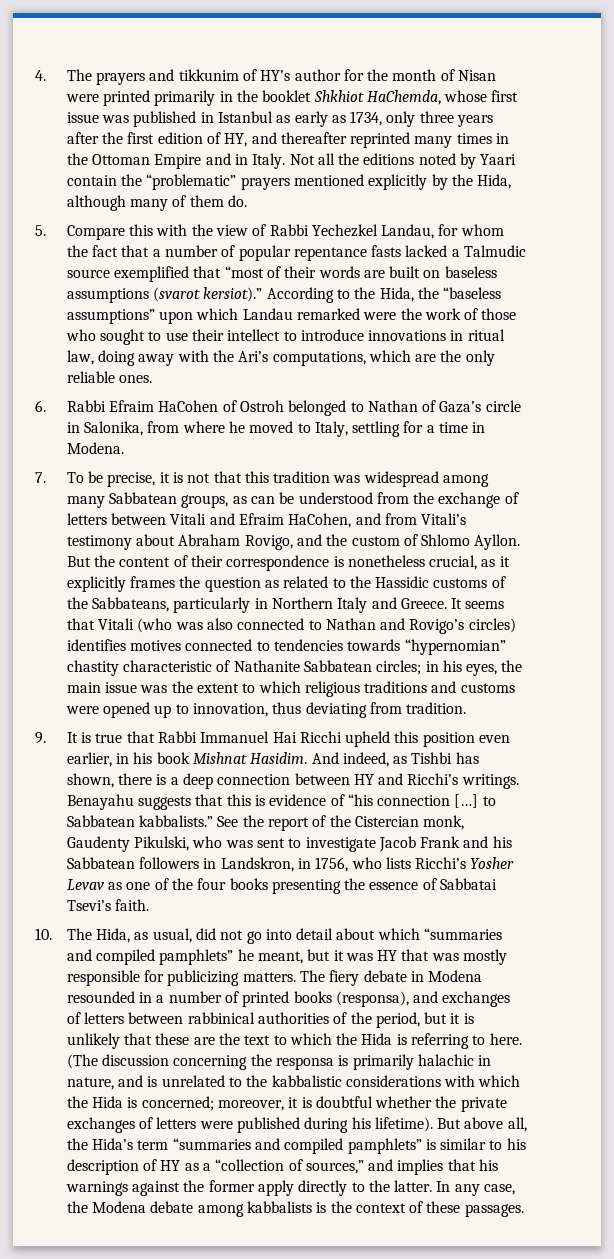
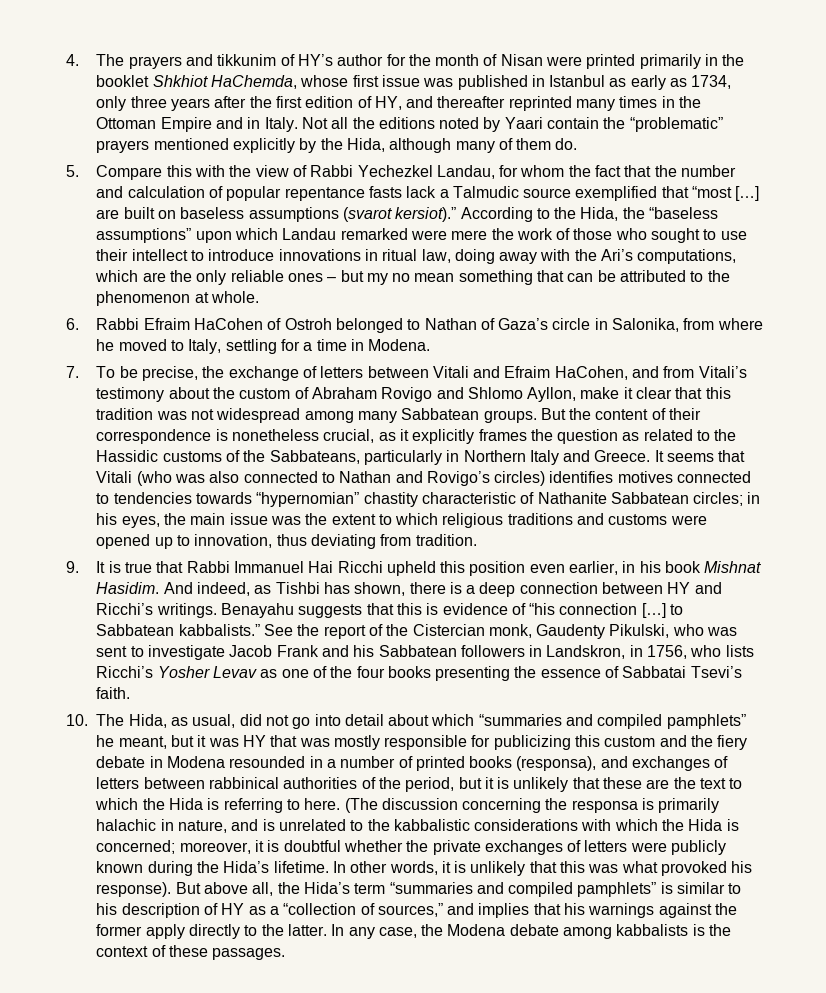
[152,245,218,257] a number -> [654,165,737,177] [96,186,205,198] the number and calculation
[405,245,448,257] lacked -> [406,186,437,198] lack
[266,266,360,278] of their words -> [735,186,760,201] […]
(397, 316) none -> [451,230,488,240] mere
[118,375,152,383] ones. -> [287,270,730,285] [96,291,259,306] ones – but my no mean something that can be attributed to the phenomenon at whole.
[159,471,490,487] [66,492,409,508] it is not that this tradition was widespread among many Sabbatean groups, as can be understood from -> (198, 373) none
[178,534,521,550] Abraham Rovigo, and the custom of Shlomo Ayllon. -> [212,387,731,402] [96,408,537,423] the custom of Abraham Rovigo and Shlomo Ayllon, make it clear that this tradition was not widespread among many Sabbatean groups.
[242,970,325,982] matters. The -> [575,735,714,747] this custom and the
[236,1117,433,1133] published during his lifetime). -> [671,840,727,855] [96,861,753,876] [96,882,172,897] publicly known during the Hida’s lifetime. In other words, it is unlikely that this was what provoked his response).

